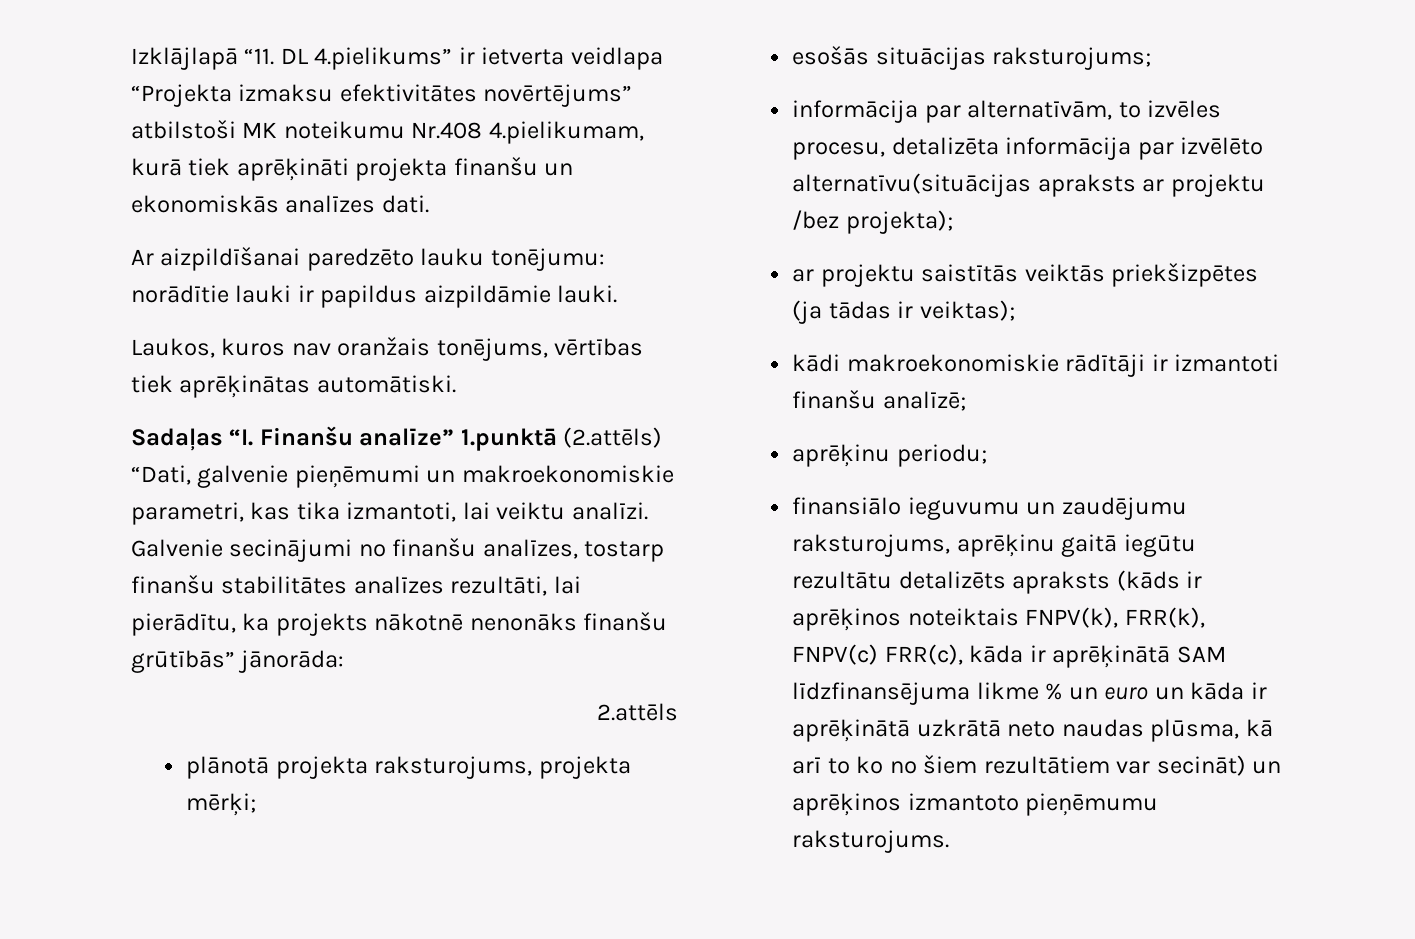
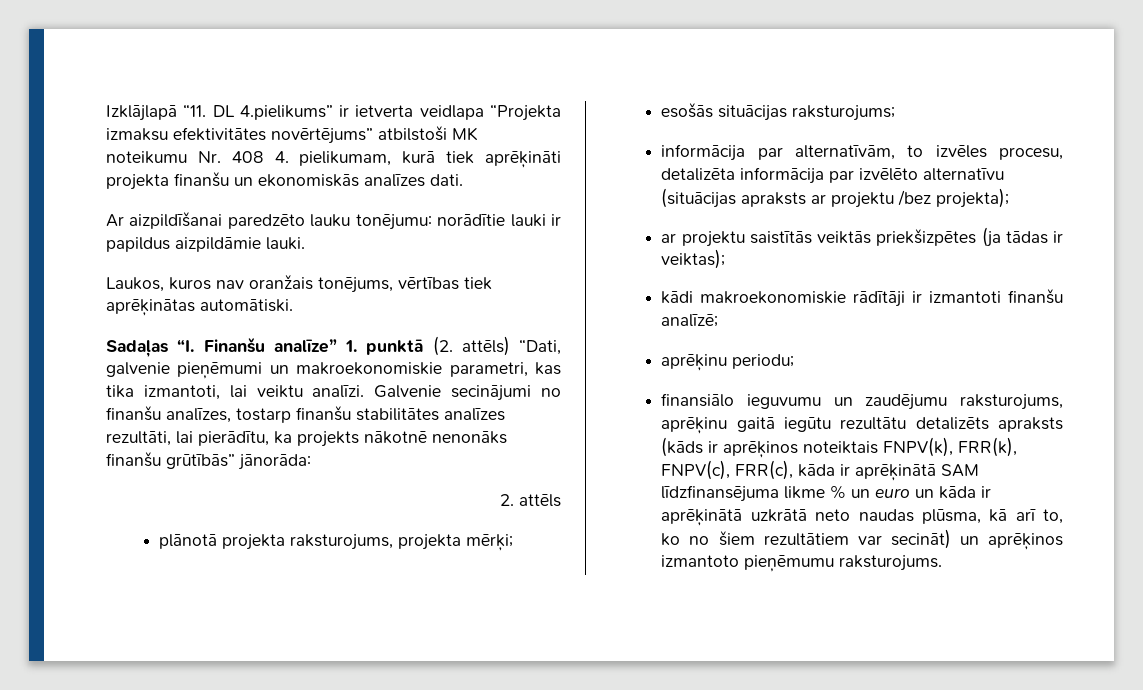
[411,121,644,144] Nr.408 4.pielikumam, -> [197,151,392,166] Nr. 408 4. pielikumam,
[460,427,663,451] 1.punktā (2.attēls) -> [345,336,510,356] 1. punktā (2. attēls)
[597,703,678,721] 2.attēls -> [500,494,561,507] 2. attēls
[792,173,1032,197] alternatīvu(situācijas -> [923,168,1005,181] [661,188,737,208] alternatīvu (situācijas
[792,644,879,665] FNPV(c) -> [661,460,731,480] FNPV(c),
[827,758,850,774] to -> [1043,509,1063,524] to,

